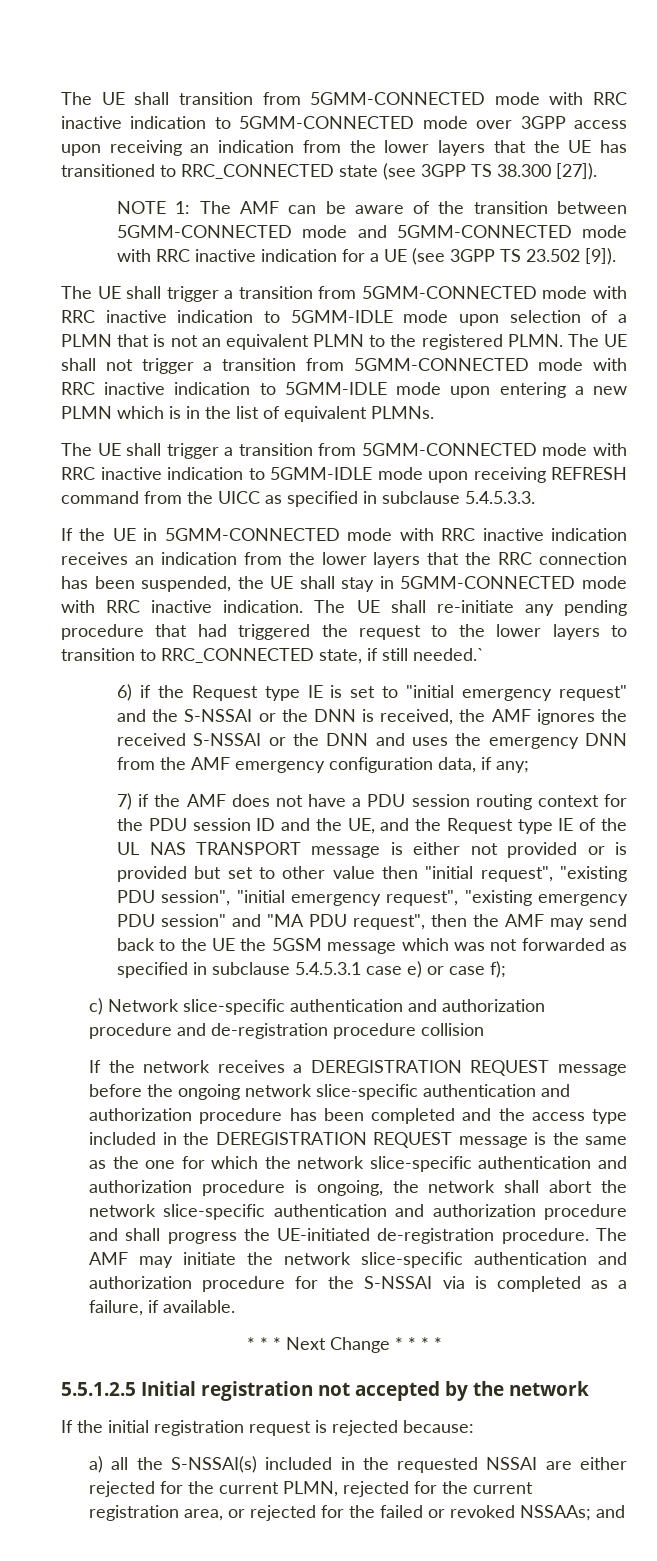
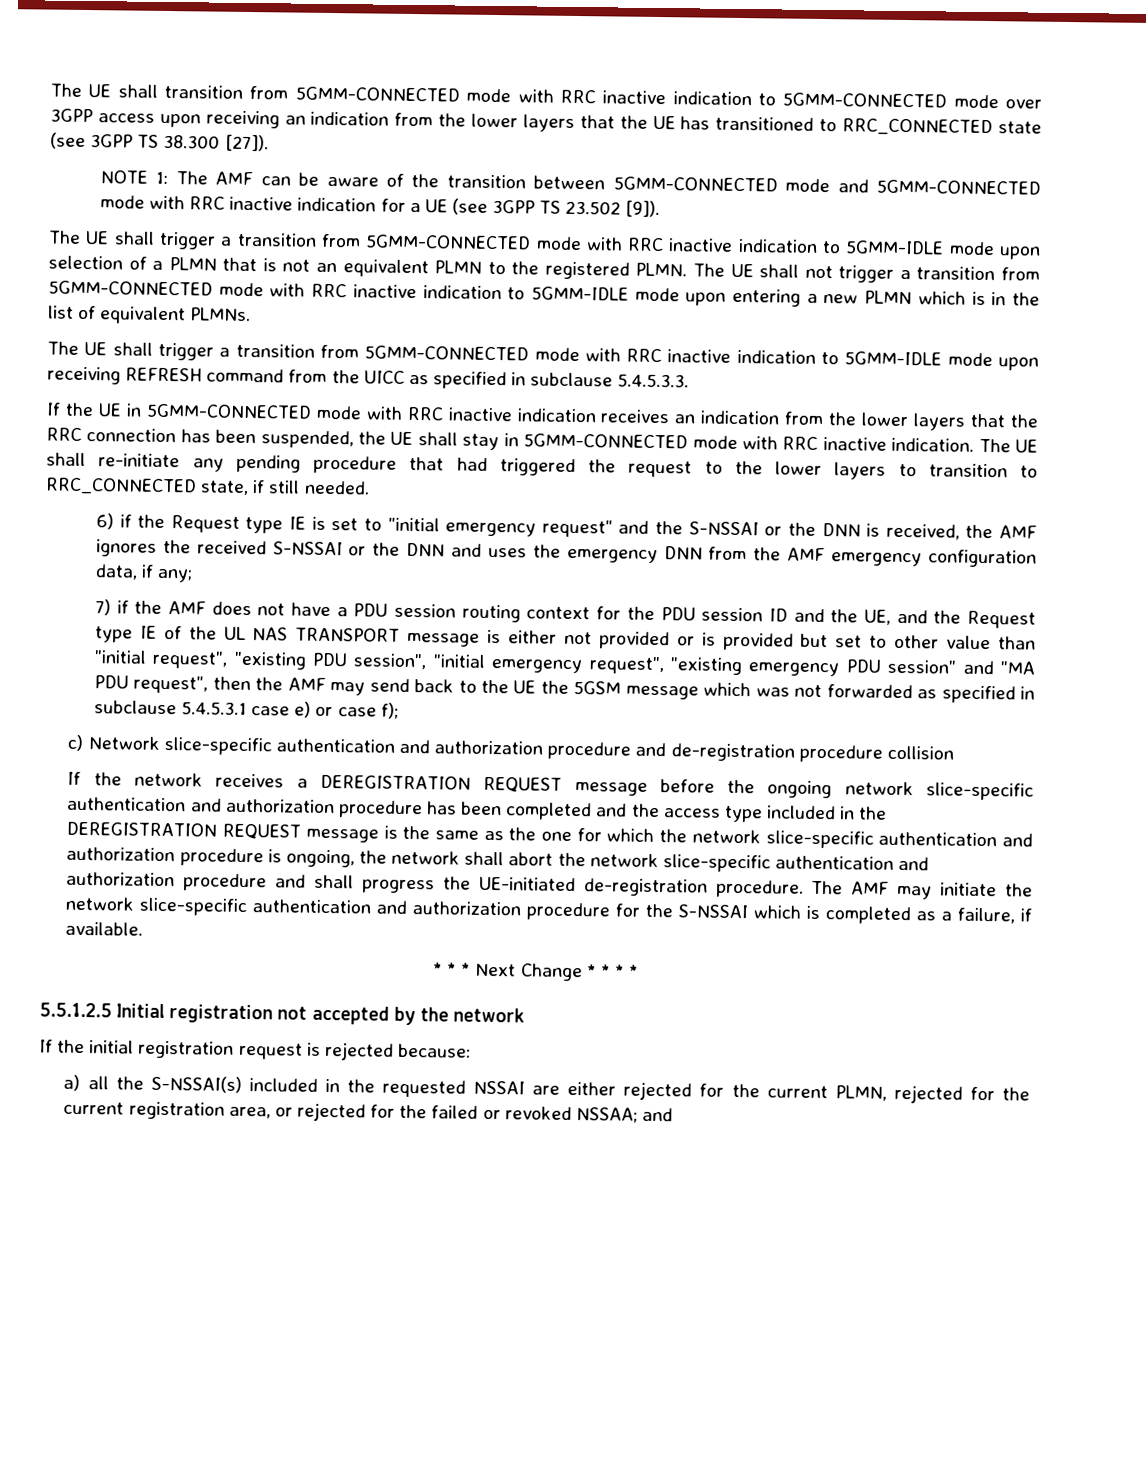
[413,648,484,661] needed.` -> [303,480,370,495] needed.
[382,866,419,879] then -> [998,636,1037,650] than
[442,1276,465,1289] via -> [753,905,802,919] which
[520,1505,592,1521] NSSAAs; -> [575,1107,638,1123] NSSAA;

